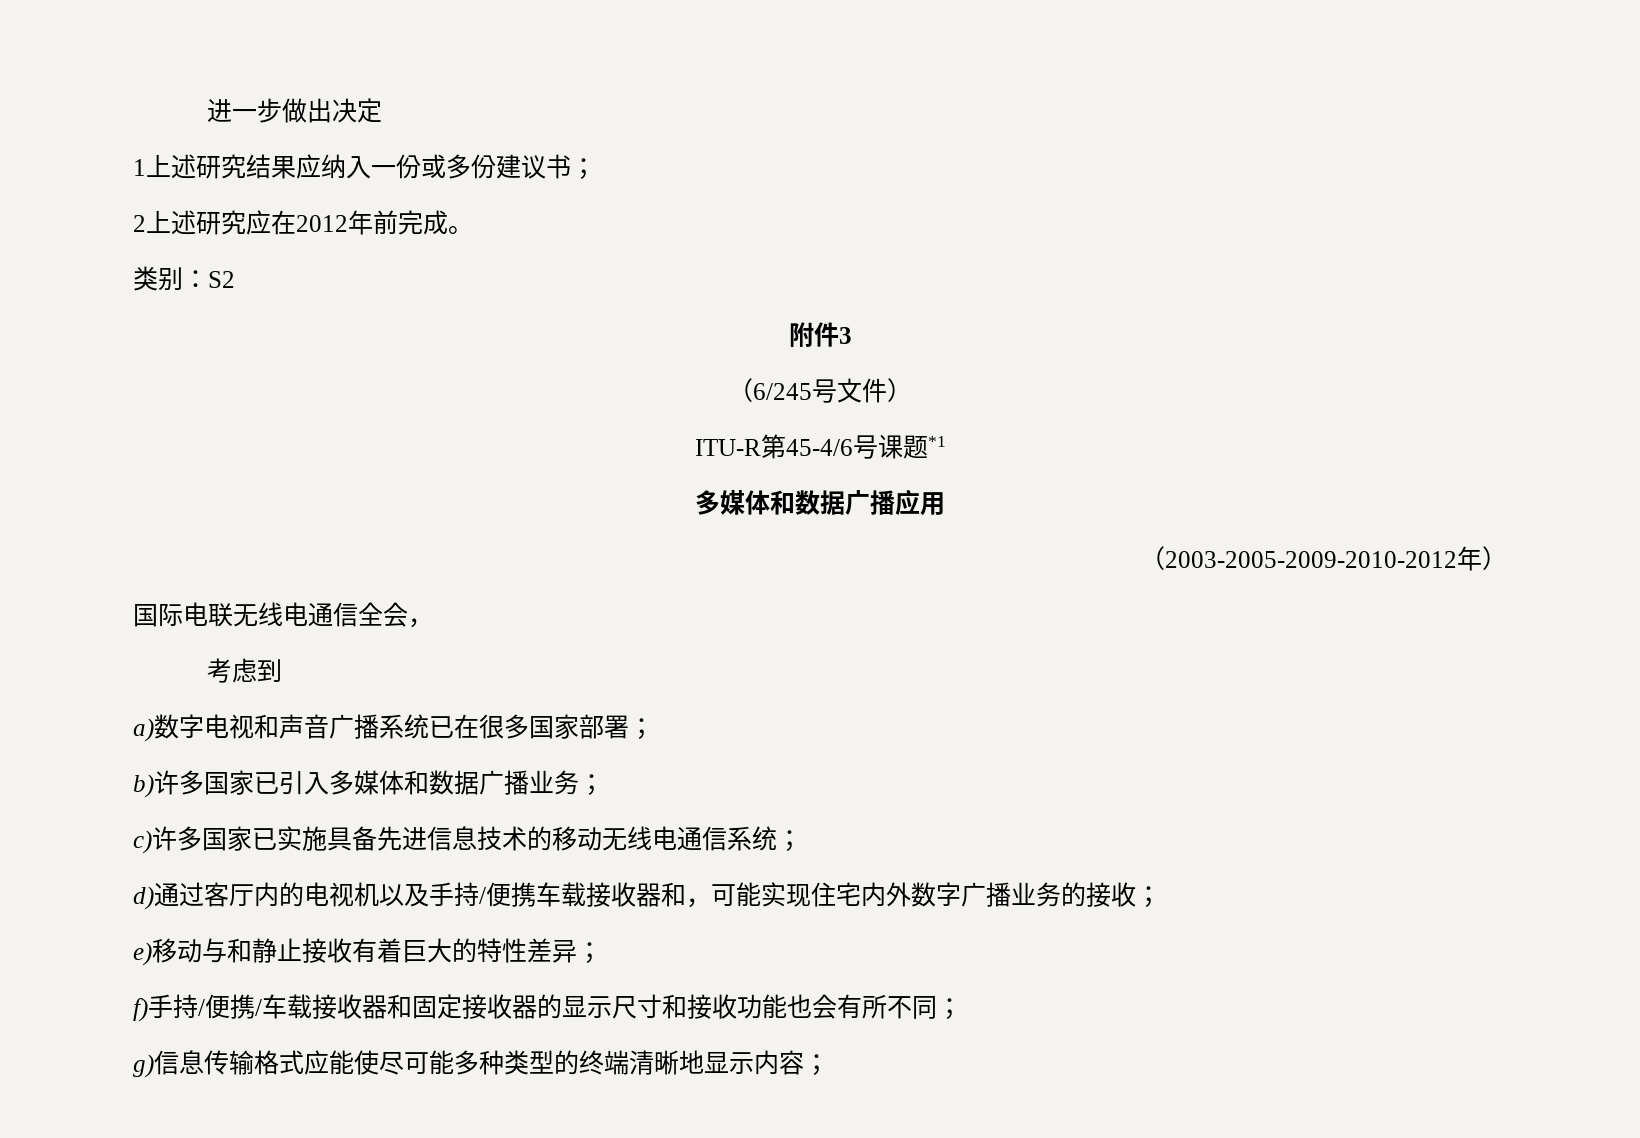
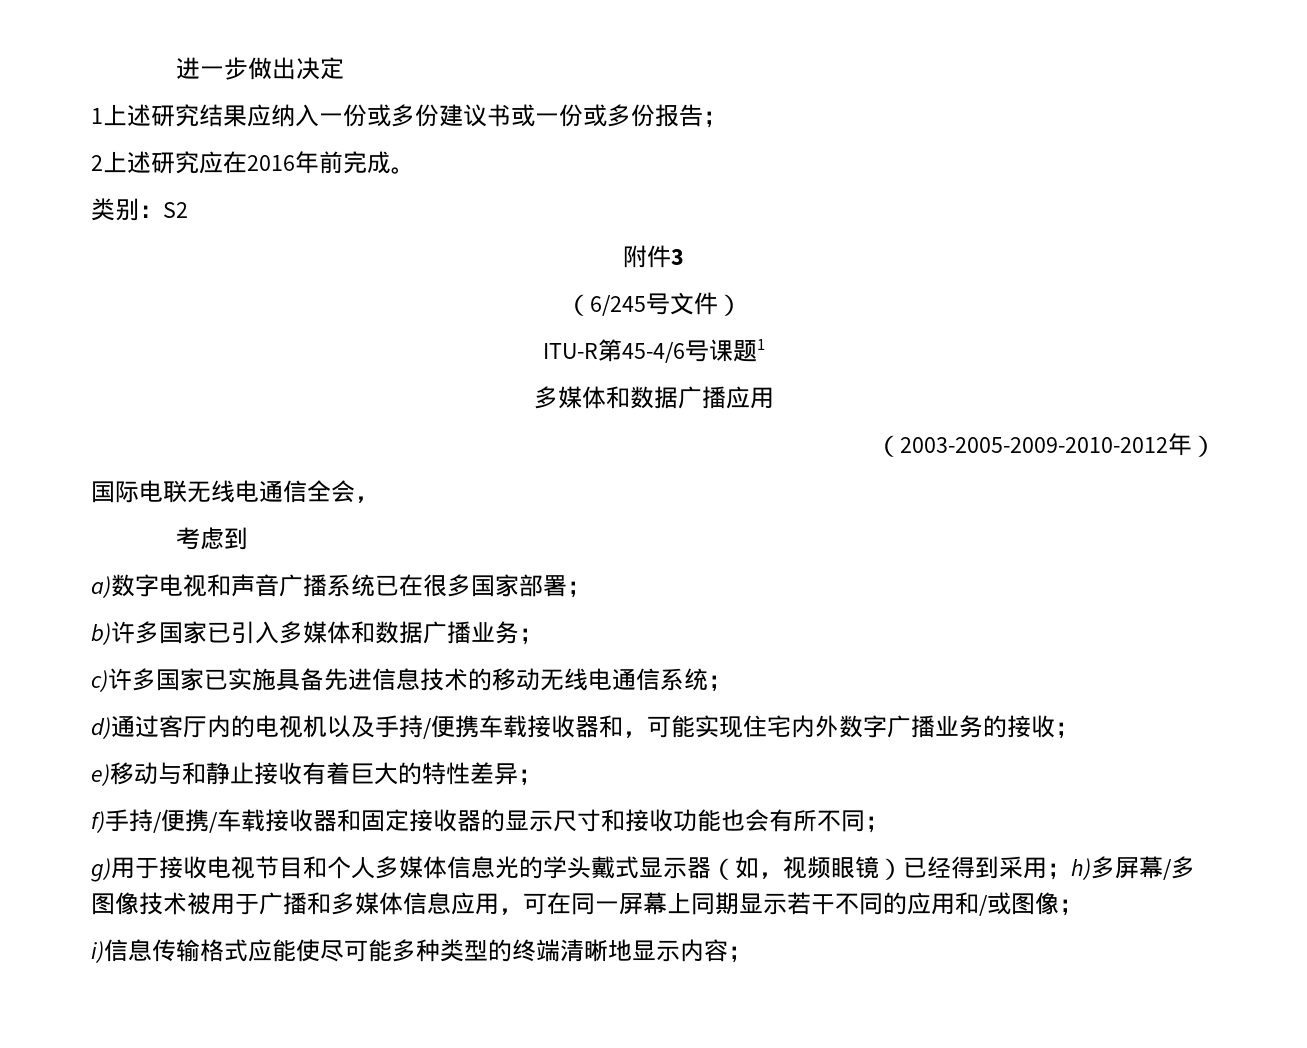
(571, 166) none -> [511,104,703,127] 或一份或多份报告
[296,215,348,232] 2012 -> [247,155,295,171] 2016
[927,436,946,447] *1 -> [756,339,765,350] 1
(154, 1066) none -> [111,856,1195,880] [91,892,1083,916] [91,941,104,963] 用于接收电视节目和个人多媒体信息光的学头戴式显示器（如，视频眼镜）已经得到采用；h)多屏幕/多图像技术被用于广播和多媒体信息应用，可在同一屏幕上同期显示若干不同的应用和/或图像； // i)

